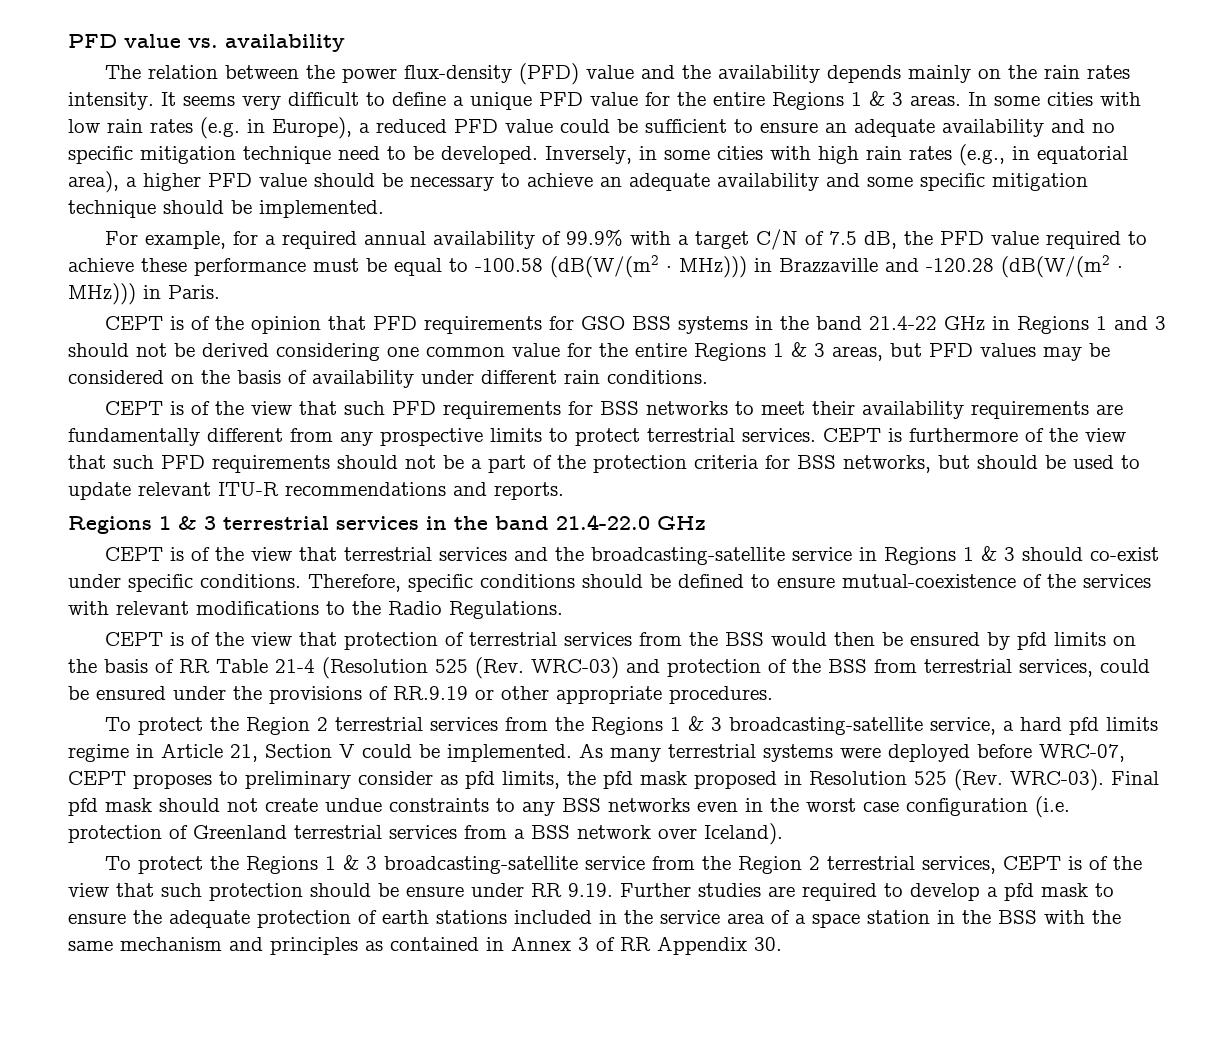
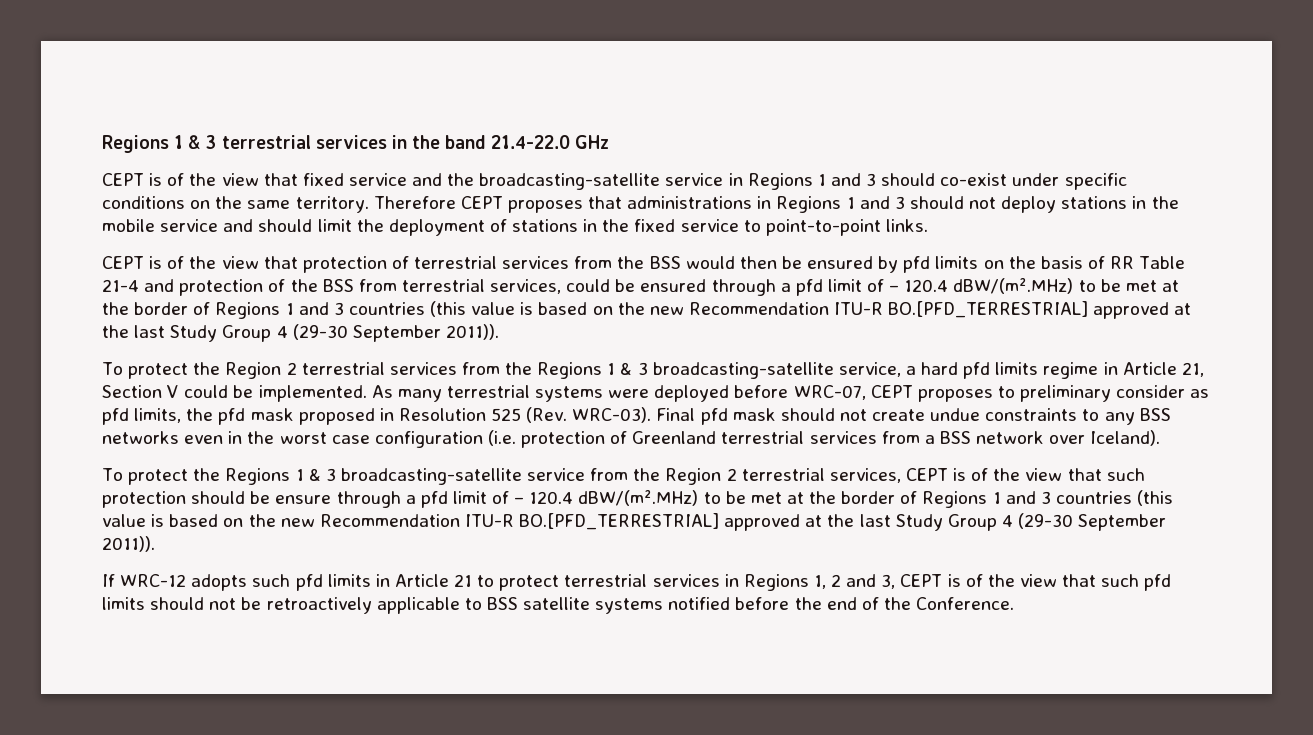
[68,34,345,52] [104,63,1130,85] [68,91,1141,110] [68,117,1115,139] [68,144,1128,166] [68,171,1088,193] [68,200,384,218] [104,229,1147,250] [68,255,1123,278] [68,283,220,305] [104,316,1166,334] [68,342,1110,361] [68,370,708,388] [104,401,1123,419] [68,428,1126,446] [68,455,1140,473] [68,482,564,500] PFD value vs. availability // The relation between the power flux-density (PFD) value and the availability depends mainly on the rain rates intensity. It seems very difficult to define a unique PFD value for the entire Regions 1 & 3 areas. In some cities with low rain rates (e.g. in Europe), a reduced PFD value could be sufficient to ensure an adequate availability and no specific mitigation technique need to be developed. Inversely, in some cities with high rain rates (e.g., in equatorial area), a higher PFD value should be necessary to achieve an adequate availability and some specific mitigation technique should be implemented. // For example, for a required annual availability of 99.9% with a target C/N of 7.5 dB, the PFD value required to achieve these performance must be equal to -100.58 (dB(W/(m2 · MHz))) in Brazzaville and -120.28 (dB(W/(m2 · MHz))) in Paris. // CEPT is of the opinion that PFD requirements for GSO BSS systems in the band 21.4-22 GHz in Regions 1 and 3 should not be derived considering one common value for the entire Regions 1 & 3 areas, but PFD values may be considered on the basis of availability under different rain conditions. // CEPT is of the view that such PFD requirements for BSS networks to meet their availability requirements are fundamentally different from any prospective limits to protect terrestrial services. CEPT is furthermore of the view that such PFD requirements should not be a part of the protection criteria for BSS networks, but should be used to update relevant ITU-R recommendations and reports. // -> (102, 144) none
[343,547,507,561] terrestrial services -> [302,173,407,186] fixed service
[980,546,997,561] & -> [830,173,861,186] and
[200,574,1151,592] [68,601,563,619] conditions. Therefore, specific conditions should be defined to ensure mutual-coexistence of the services with relevant modifications to the Radio Regulations. -> [102,196,1179,213] [102,219,928,236] conditions on the same territory. Therefore CEPT proposes that administrations in Regions 1 and 3 should not deploy stations in the mobile service and should limit the deployment of stations in the fixed service to point-to-point links.
[322,657,619,679] (Resolution 525 (Rev. WRC-03) -> (139, 285) none
[173,686,773,704] under the provisions of RR.9.19 or other appropriate procedures. -> [711,278,1179,296] [102,301,1192,319] [102,324,499,342] through a pfd limit of – 120.4 dBW/(m².MHz) to be met at the border of Regions 1 and 3 countries (this value is based on the new Recommendation ITU-R BO.[PFD_TERRESTRIAL] approved at the last Study Group 4 (29-30 September 2011)).
[471,883,1114,901] [68,910,1121,928] [68,936,782,955] under RR 9.19. Further studies are required to develop a pfd mask to ensure the adequate protection of earth stations included in the service area of a space station in the BSS with the same mechanism and principles as contained in Annex 3 of RR Appendix 30. -> [336,490,1174,508] [102,513,1167,531] [102,536,155,552] [102,574,1172,591] [102,597,1015,614] through a pfd limit of – 120.4 dBW/(m².MHz) to be met at the border of Regions 1 and 3 countries (this value is based on the new Recommendation ITU-R BO.[PFD_TERRESTRIAL] approved at the last Study Group 4 (29-30 September 2011)). // If WRC-12 adopts such pfd limits in Article 21 to protect terrestrial services in Regions 1, 2 and 3, CEPT is of the view that such pfd limits should not be retroactively applicable to BSS satellite systems notified before the end of the Conference.

